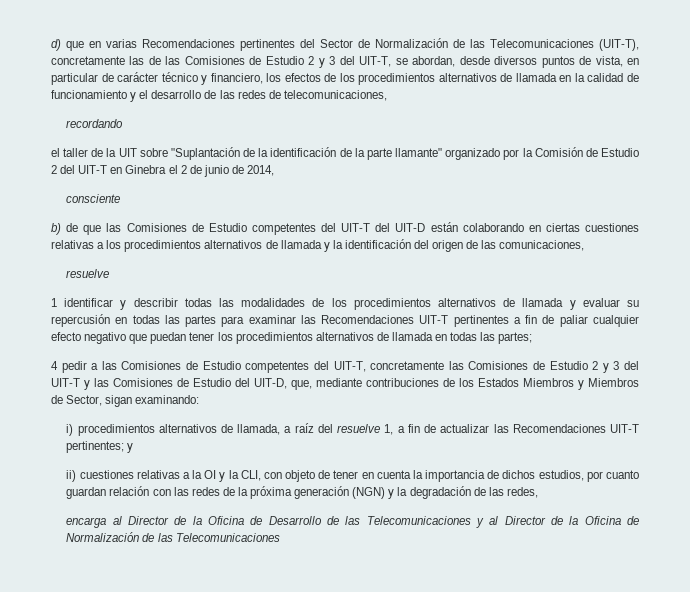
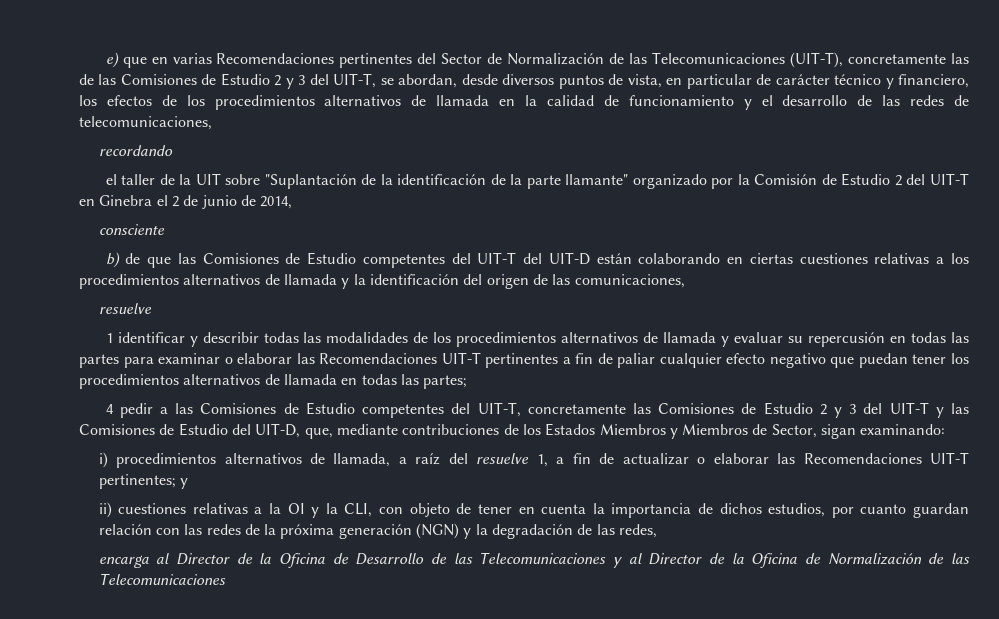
[51,39,61,51] d) -> [105,52,119,68] e)
(296, 319) none -> [224,353,293,364] o elaborar
(490, 428) none -> [697,453,769,464] o elaborar

